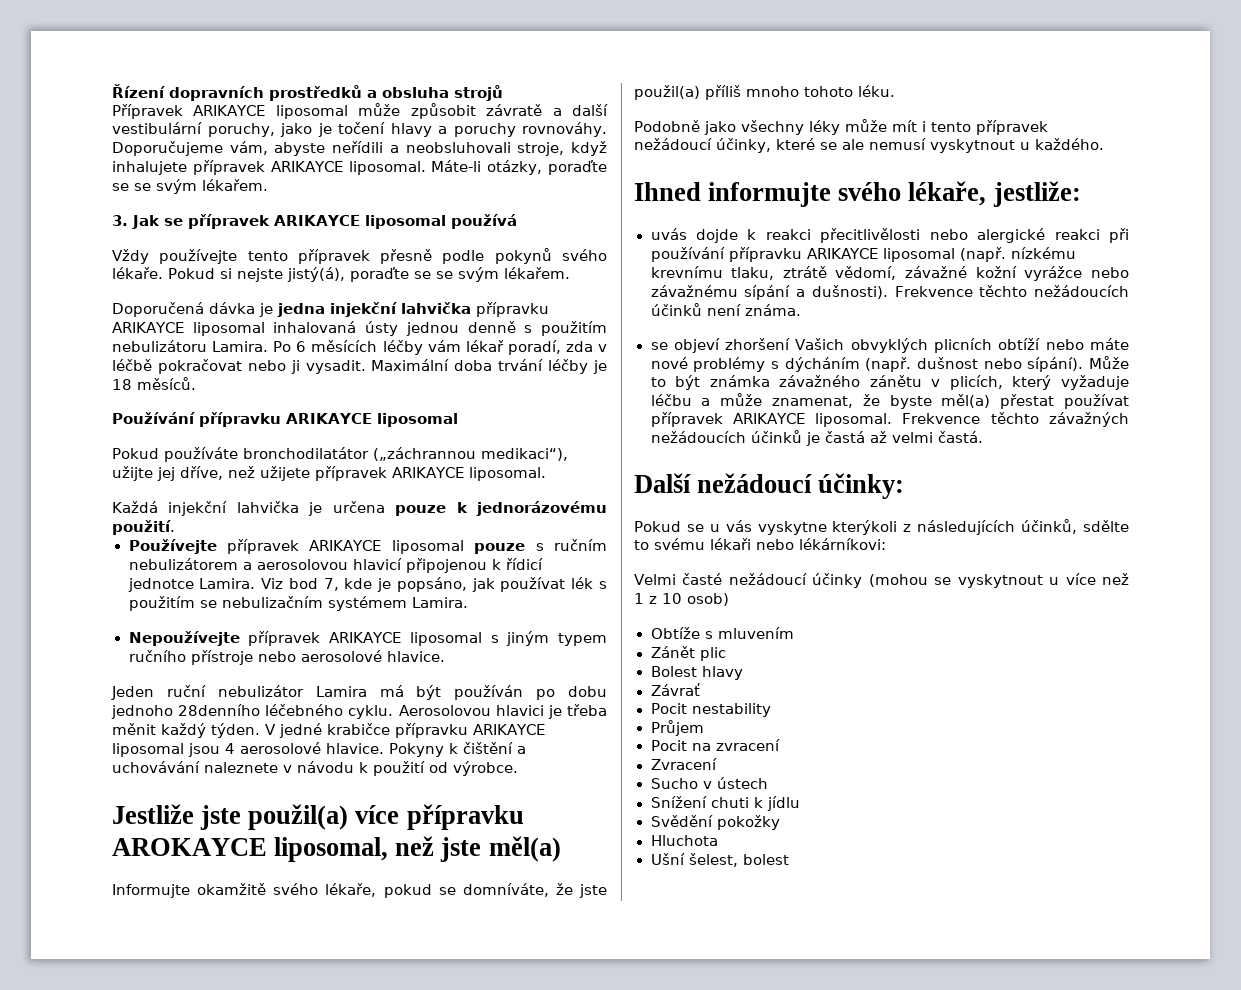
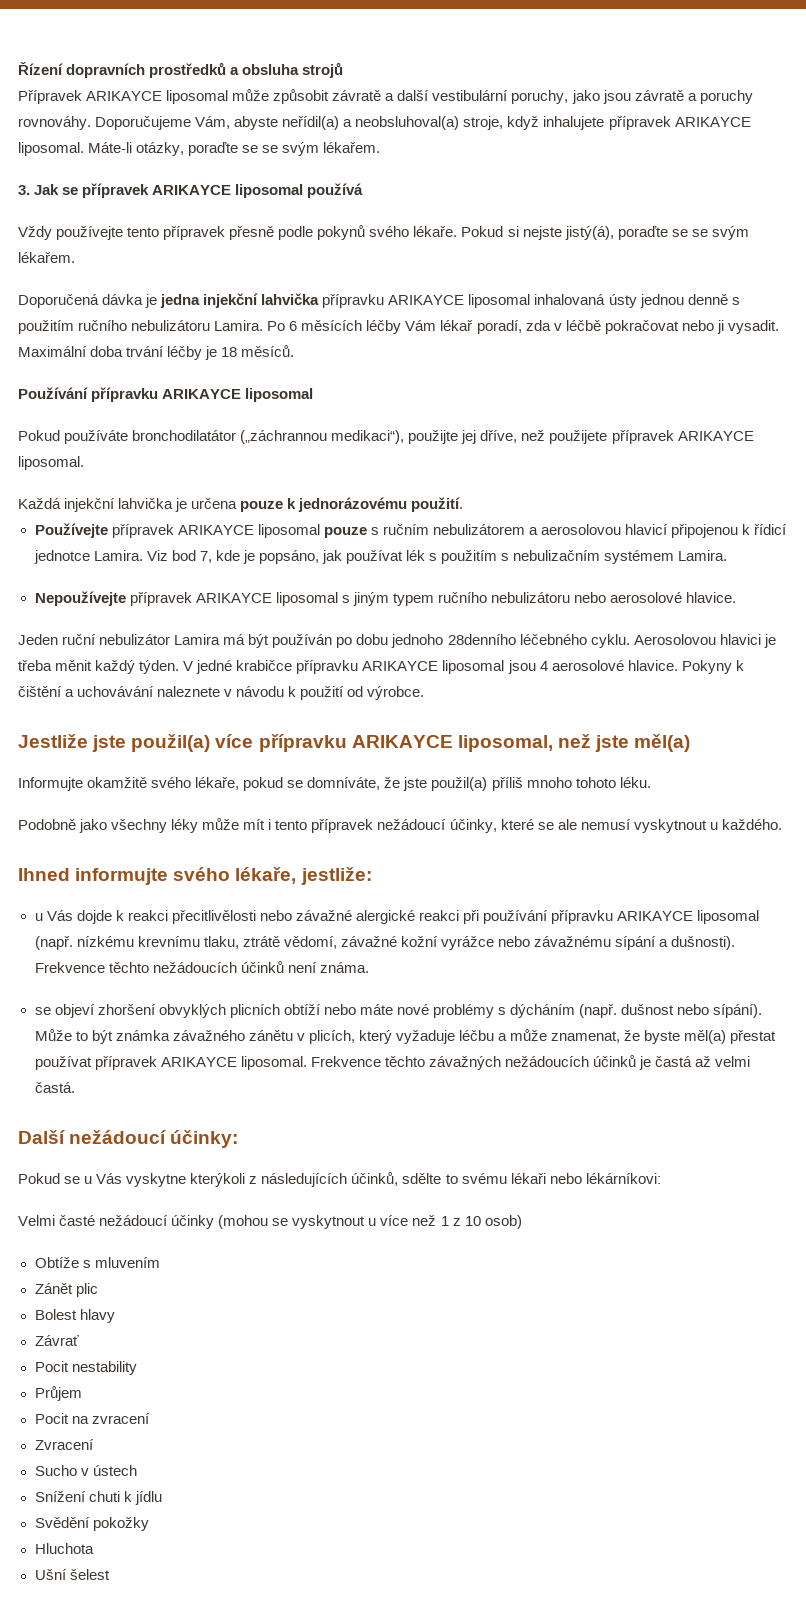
[317,122,432,137] je točení hlavy -> [602,90,684,104] jsou závratě
[229,141,511,156] vám, abyste neřídili a neobsluhovali -> [195,116,460,130] Vám, abyste neřídil(a) a neobsluhoval(a)
(607, 328) none -> [78,320,128,331] ručního
[427,340,461,352] vám -> [405,320,437,331] Vám
[112,466,153,481] užijte -> [408,430,459,444] použijte
[260,466,310,481] užijete -> [549,430,608,444] použijete
[199,600,217,608] se -> [501,553,510,561] s
[190,650,253,665] přístroje -> [490,592,570,603] nebulizátoru
[112,838,267,856] AROKAYCE -> [351,735,453,748] ARIKAYCE
[650,228,687,240] uvás -> [34,910,73,921] u Vás
(968, 234) none -> [295,910,352,921] závažné
[795,338,845,350] Vašich -> (156, 1009) none
[725,520,752,532] vás -> [96,1173,123,1184] Vás
[688,853,789,867] šelest, bolest -> [69,1569,110,1580] šelest

